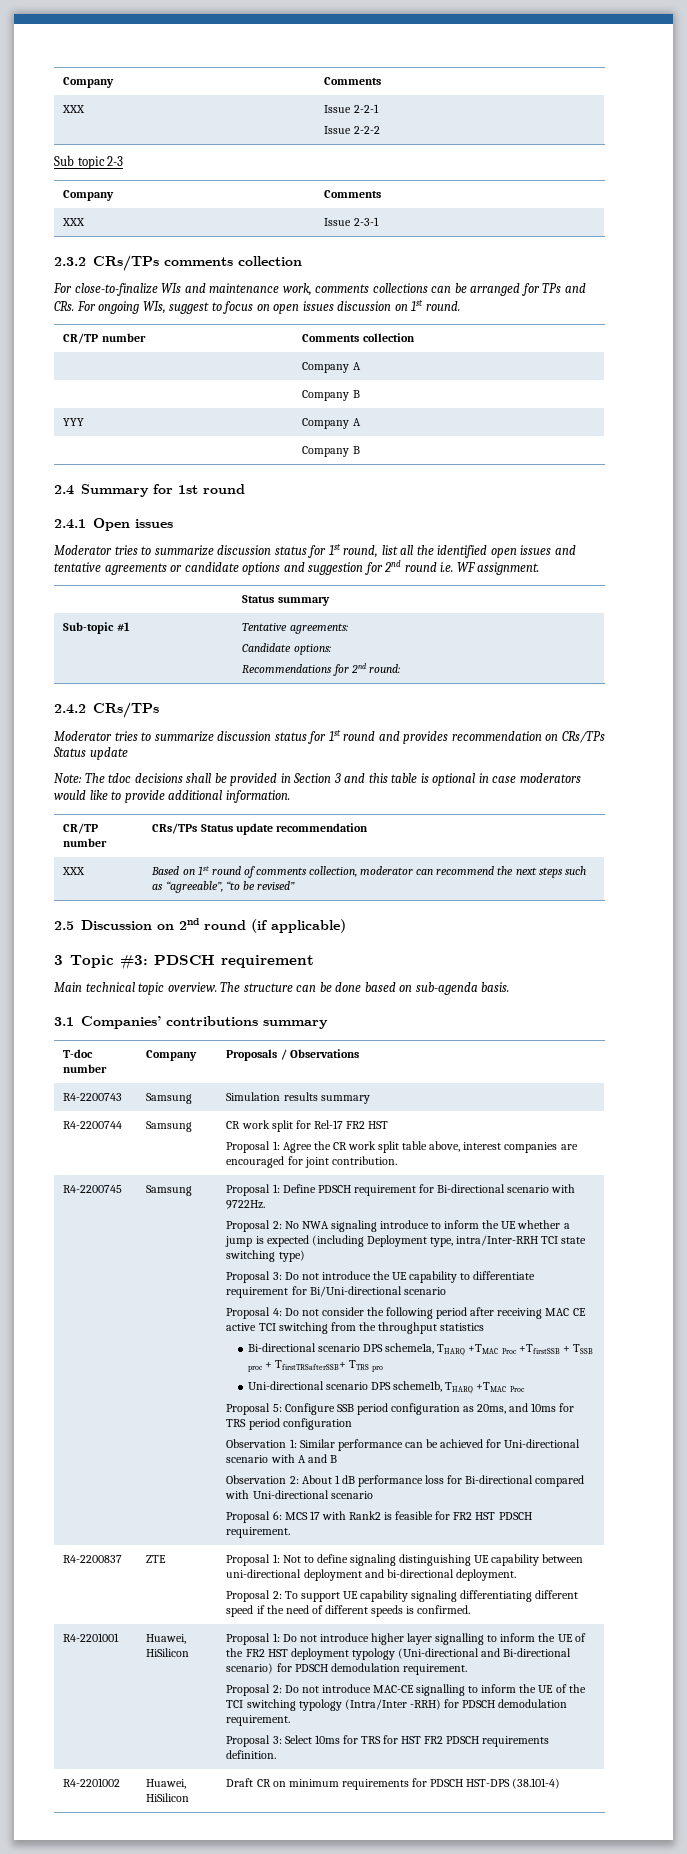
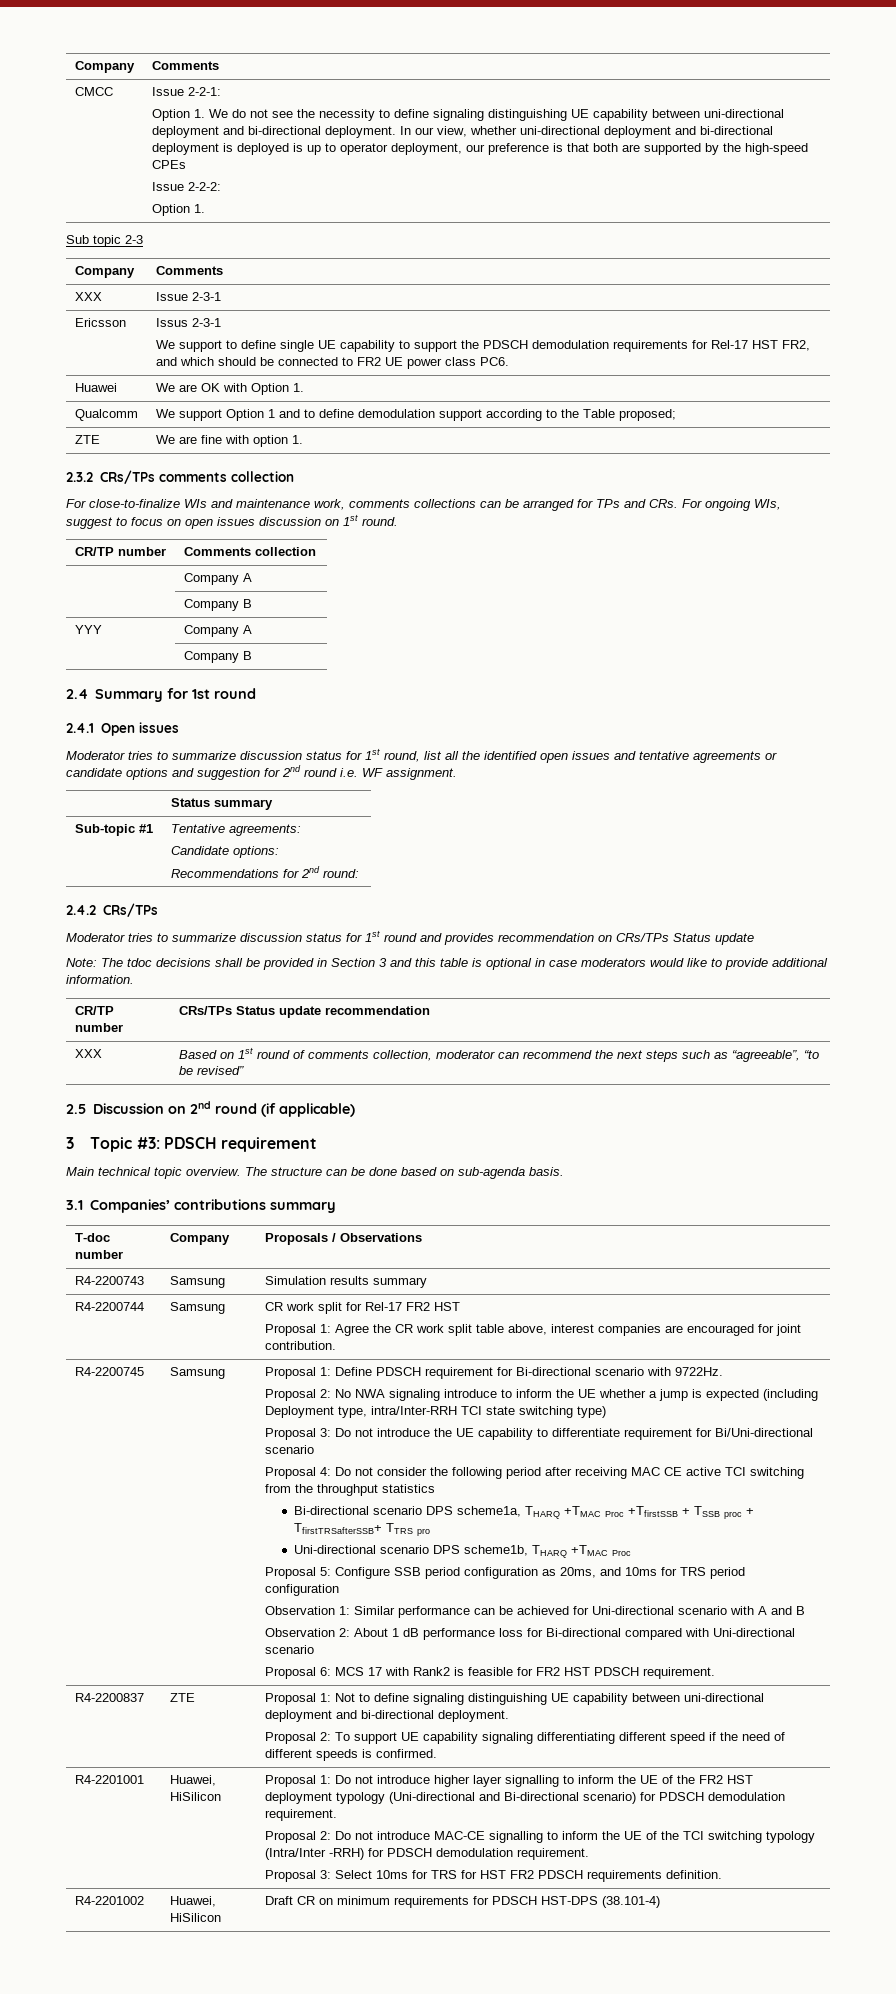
[63,77,115,88] [324,77,382,85] [62,105,86,113] [324,104,379,113] [324,126,380,134] Company | Comments // XXX | Issue 2-2-1 // Issue 2-2-2 -> [74,61,135,73] [151,61,219,70] [74,87,113,96] [151,87,221,96] [151,109,784,121] [151,126,773,138] [151,143,808,155] [151,160,186,169] [151,182,221,191] [151,204,205,216] Company | Comments // CMCC | Issue 2-2-1: // Option 1. We do not see the necessity to define signaling distinguishing UE capability between uni-directional deployment and bi-directional deployment. In our view, whether uni-directional deployment and bi-directional deployment is deployed is up to operator deployment, our preference is that both are supported by the high-speed CPEs // Issue 2-2-2: // Option 1.
(379, 221) none -> [74,318,126,327] [155,318,221,327] [155,340,810,352] [155,357,509,369] [74,383,117,392] [155,383,304,395] [74,409,138,421] [155,409,676,421] [74,435,100,444] [155,435,303,447] // Ericsson | Issus 2-3-1 // We support to define single UE capability to support the PDSCH demodulation requirements for Rel-17 HST FR2, and which should be connected to FR2 UE power class PC6. // Huawei | We are OK with Option 1. // Qualcomm | We support Option 1 and to define demodulation support according to the Table proposed; // ZTE | We are fine with option 1.

